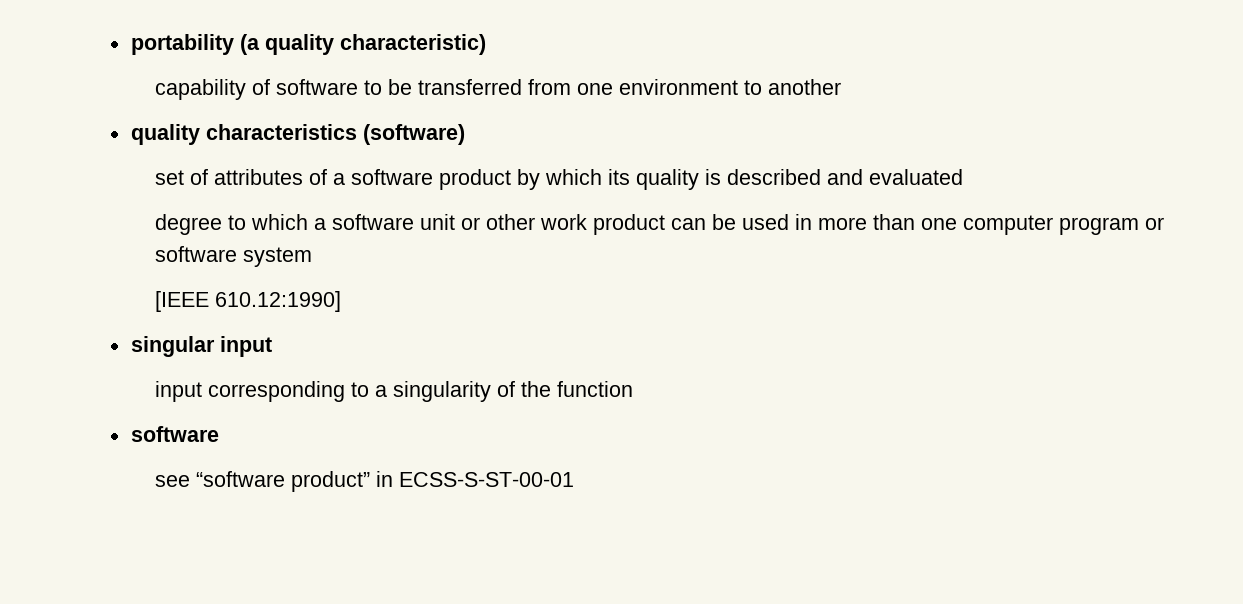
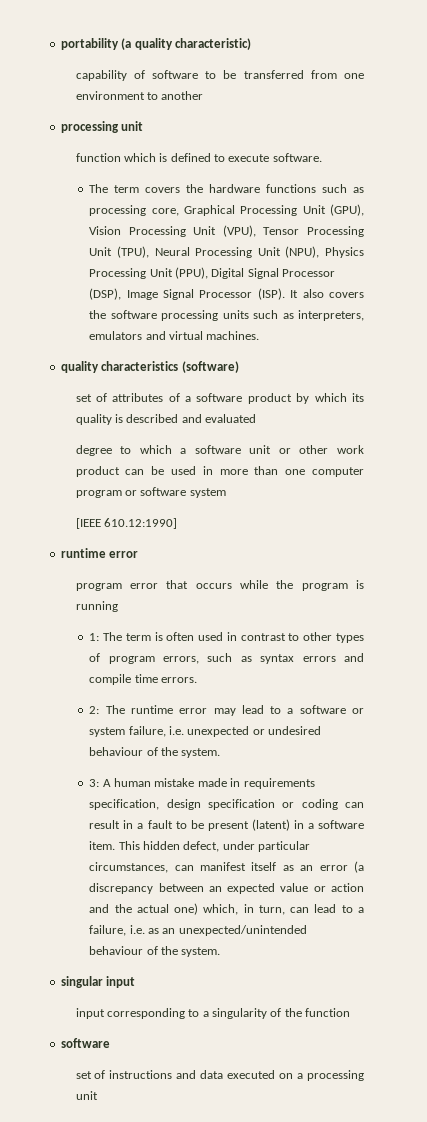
(841, 87) none -> [61,121,144,133] [75,153,322,162] [89,184,364,193] [89,204,365,216] [89,225,364,237] [89,246,364,258] [89,267,336,279] [89,288,364,300] [89,310,364,321] [89,331,260,340] // processing unit // function which is defined to execute software. // The term covers the hardware functions such as processing core, Graphical Processing Unit (GPU), Vision Processing Unit (VPU), Tensor Processing Unit (TPU), Neural Processing Unit (NPU), Physics Processing Unit (PPU), Digital Signal Processor (DSP), Image Signal Processor (ISP). It also covers the software processing units such as interpreters, emulators and virtual machines.
(341, 301) none -> [61,548,139,558] [75,580,364,591] [75,601,118,612] [89,632,364,643] [89,653,364,664] [89,674,198,685] [89,705,365,716] [89,726,322,737] [89,747,221,758] [89,778,315,789] [89,799,365,810] [89,819,365,831] [89,841,311,852] [89,861,364,873] [89,883,365,894] [89,903,364,915] [89,925,307,936] [89,946,221,957] // runtime error // program error that occurs while the program is running // 1: The term is often used in contrast to other types of program errors, such as syntax errors and compile time errors. // 2: The runtime error may lead to a software or system failure, i.e. unexpected or undesired behaviour of the system. // 3: A human mistake made in requirements specification, design specification or coding can result in a fault to be present (latent) in a software item. This hidden defect, under particular circumstances, can manifest itself as an error (a discrepancy between an expected value or action and the actual one) which, in turn, can lead to a failure, i.e. as an unexpected/unintended behaviour of the system.
[154,471,574,492] see “software product” in ECSS-S-ST-00-01 -> [75,1070,364,1081] [75,1091,98,1100] set of instructions and data executed on a processing unit

